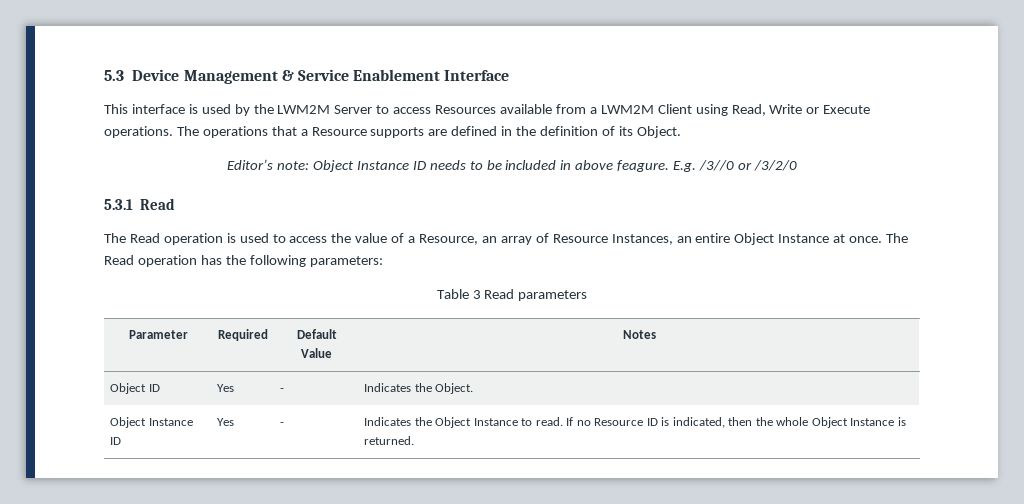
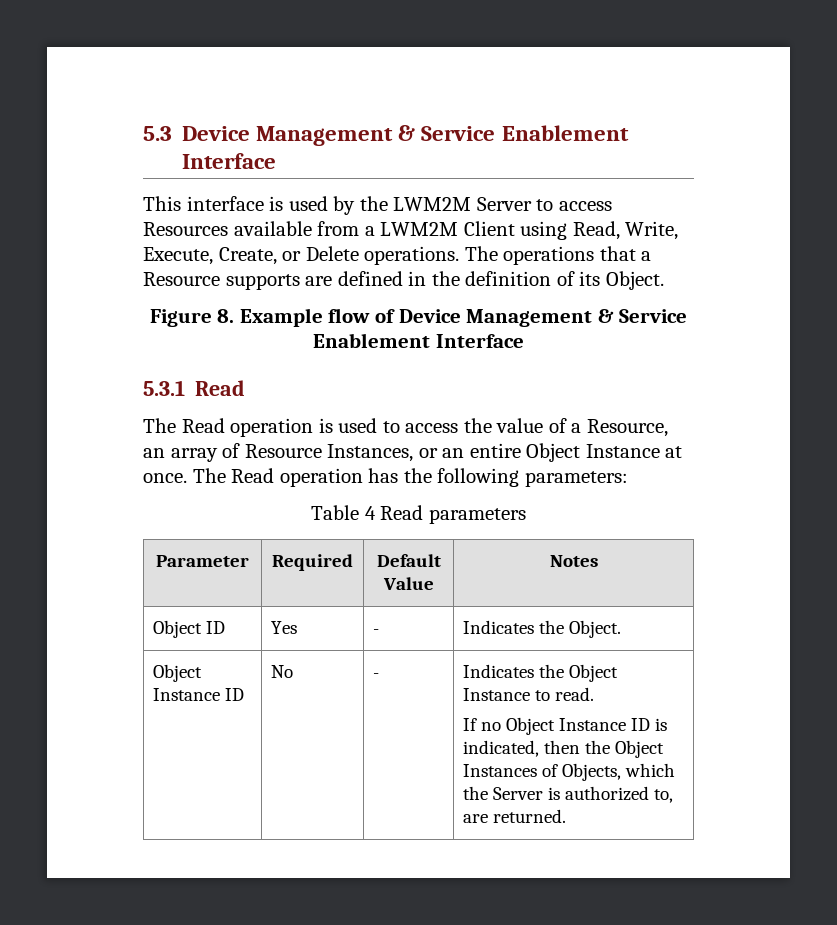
[769,104,871,114] Write or Execute -> [625,221,679,240] [143,246,359,265] Write, Execute, Create, or Delete
[227,159,797,172] Editor’s note: Object Instance ID needs to be included in above feagure. E.g. /3//0 or /3/2/0 -> [149,308,688,327] [313,333,524,348] Figure 8. Example flow of Device Management & Service Enablement Interface
(673, 239) none -> [418,448,438,458] or
[472,290,481,299] 3 -> [364,506,376,520] 4
[217,418,235,426] Yes -> [271,665,294,678] No
(563, 421) none -> (595, 694) //
[594,418,644,426] Resource -> [506,717,627,735] Object Instance
[776,417,906,428] whole Object Instance is -> [615,740,665,758] [463,763,676,781] [463,786,674,803] [463,814,489,823] Object Instances of Objects, which the Server is authorized to, are

